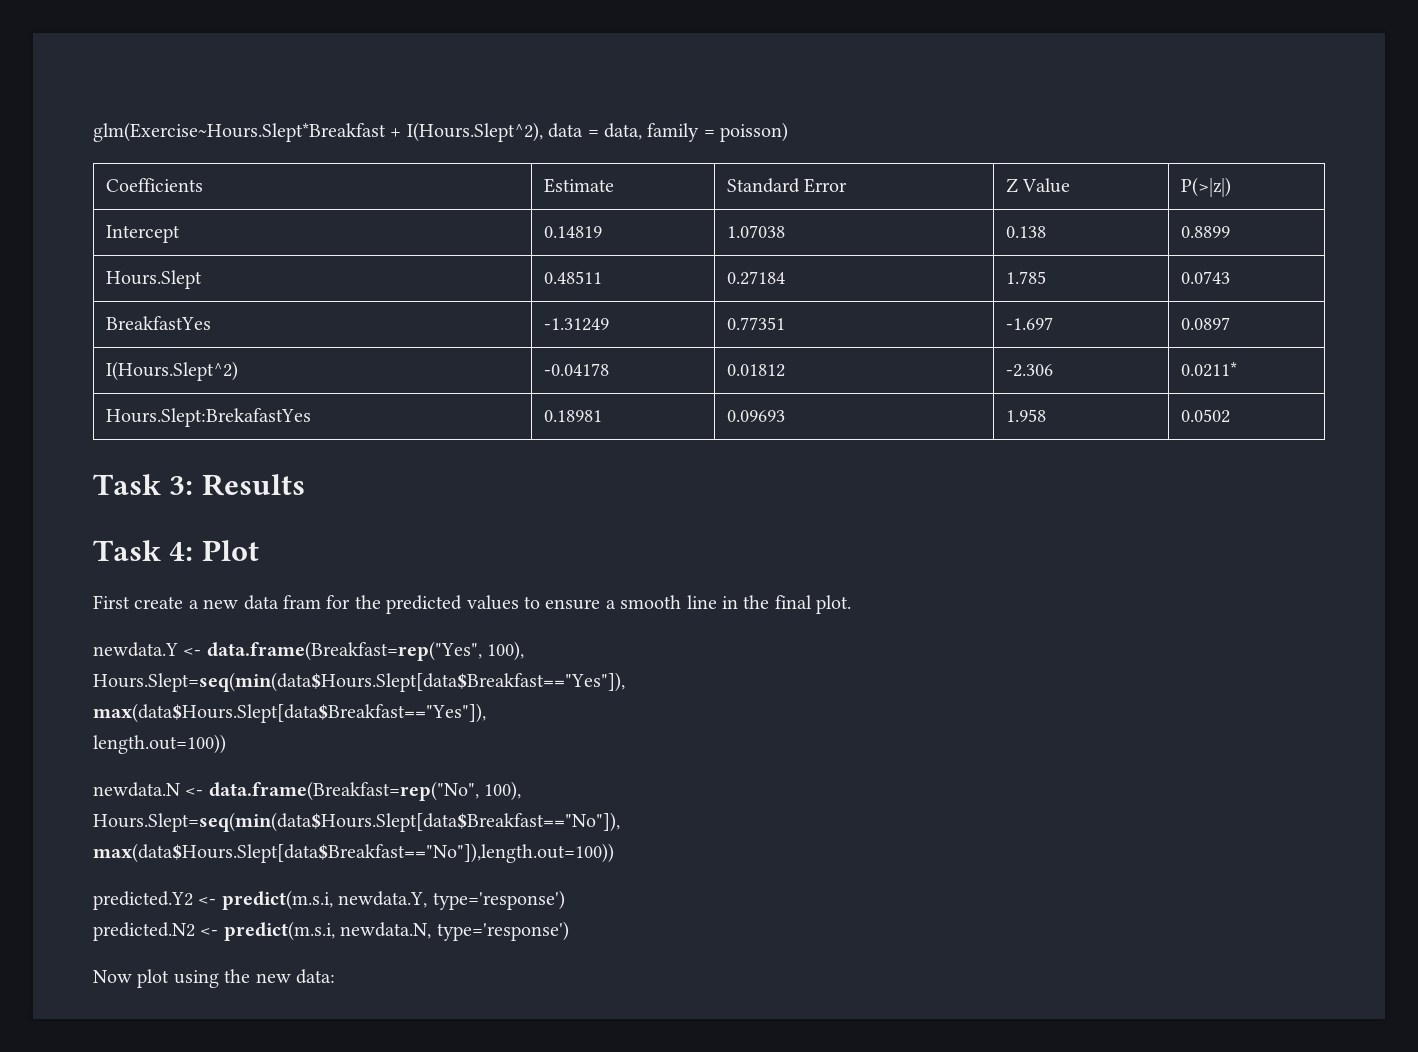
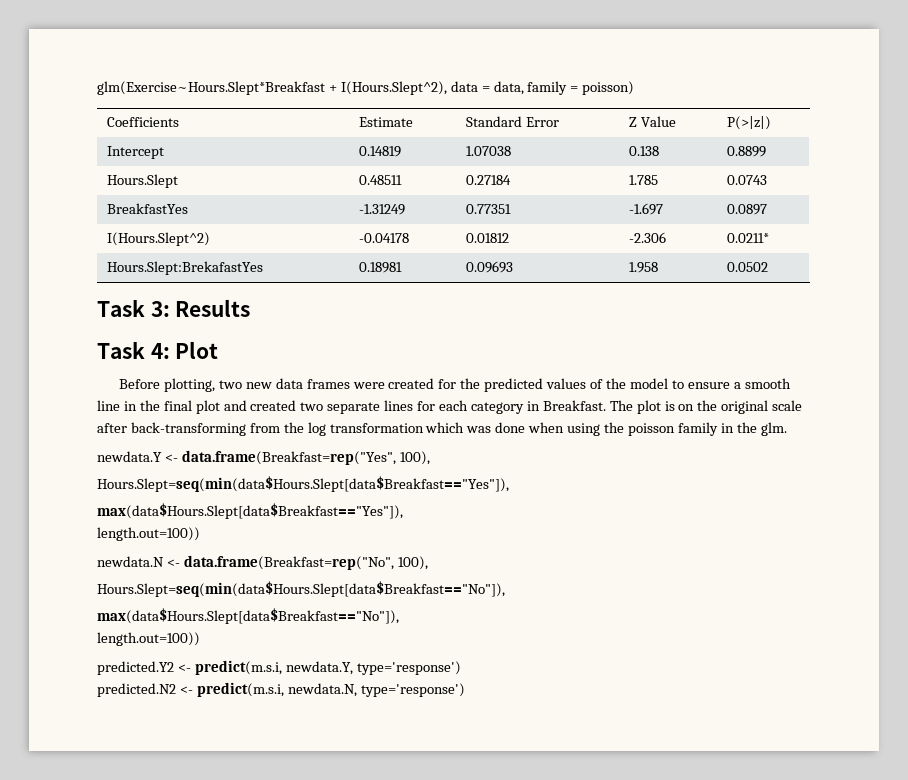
[93,595,321,610] First create a new data fram -> [119,378,435,392] Before plotting, two new data frames were created
(519, 602) none -> [590,378,668,389] of the model
[816,595,852,614] plot. -> [195,400,803,414] [97,422,787,436] plot and created two separate lines for each category in Breakfast. The plot is on the original scale after back-transforming from the log transformation which was done when using the poisson family in the glm.
[93,843,614,863] max(data$Hours.Slept[data$Breakfast=="No"]),length.out=100)) -> [97,608,399,624] [97,632,200,646] max(data$Hours.Slept[data$Breakfast=="No"]), // length.out=100))
[93,969,335,988] // Now plot using the new data: -> (465, 690) none

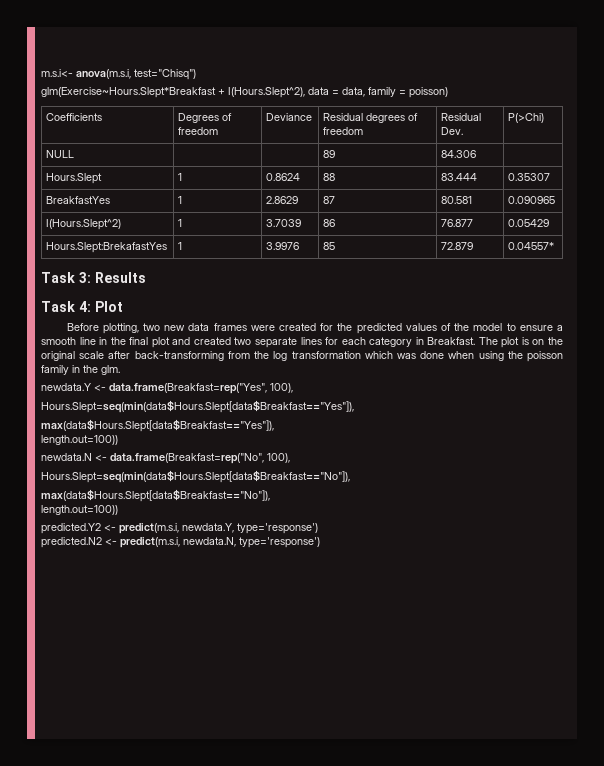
(97, 88) none -> [41,69,196,80] m.s.i<- anova(m.s.i, test="Chisq") //
[358,117,413,127] [465,116,559,127] [628,116,676,127] [726,116,771,130] [106,146,164,159] [358,146,401,157] [465,146,511,156] [628,146,659,156] [726,146,766,157] [106,174,178,188] [358,175,402,185] [465,175,511,185] [628,175,658,185] [726,175,767,185] [106,203,188,214] [358,204,405,215] [465,204,511,214] [628,203,663,215] [726,204,767,215] [106,232,210,246] [358,233,409,243] [465,233,509,243] [628,232,666,243] [726,233,769,243] [106,261,263,275] [358,262,402,273] [465,261,513,273] [628,262,658,273] [726,262,768,272] Estimate | Standard Error | Z Value | P(>|z|) // Intercept | 0.14819 | 1.07038 | 0.138 | 0.8899 // Hours.Slept | 0.48511 | 0.27184 | 1.785 | 0.0743 // BreakfastYes | -1.31249 | 0.77351 | -1.697 | 0.0897 // I(Hours.Slept^2) | -0.04178 | 0.01812 | -2.306 | 0.0211* // Hours.Slept:BrekafastYes | 0.18981 | 0.09693 | 1.958 | 0.0502 -> [178,113,233,123] [178,127,219,135] [266,113,313,121] [323,113,419,123] [323,127,364,135] [441,113,482,121] [441,127,464,135] [508,113,545,123] [46,150,75,158] [323,150,336,158] [441,150,477,158] [46,173,103,184] [178,173,183,181] [266,173,301,181] [323,173,336,181] [441,173,478,181] [508,173,551,181] [46,196,111,204] [178,196,183,204] [266,196,299,204] [323,196,336,204] [441,196,473,204] [508,196,556,204] [46,219,122,230] [178,219,183,227] [266,219,302,227] [323,219,336,227] [441,219,474,227] [508,219,550,227] [46,242,168,253] [178,242,183,250] [266,242,300,250] [323,242,336,250] [441,242,474,250] [508,242,555,250] Degrees of freedom | Deviance | Residual degrees of freedom | Residual Dev. | P(>Chi) // NULL | | | 89 | 84.306 | // Hours.Slept | 1 | 0.8624 | 88 | 83.444 | 0.35307 // BreakfastYes | 1 | 2.8629 | 87 | 80.581 | 0.090965 // I(Hours.Slept^2) | 1 | 3.7039 | 86 | 76.877 | 0.05429 // Hours.Slept:BrekafastYes | 1 | 3.9976 | 85 | 72.879 | 0.04557*

